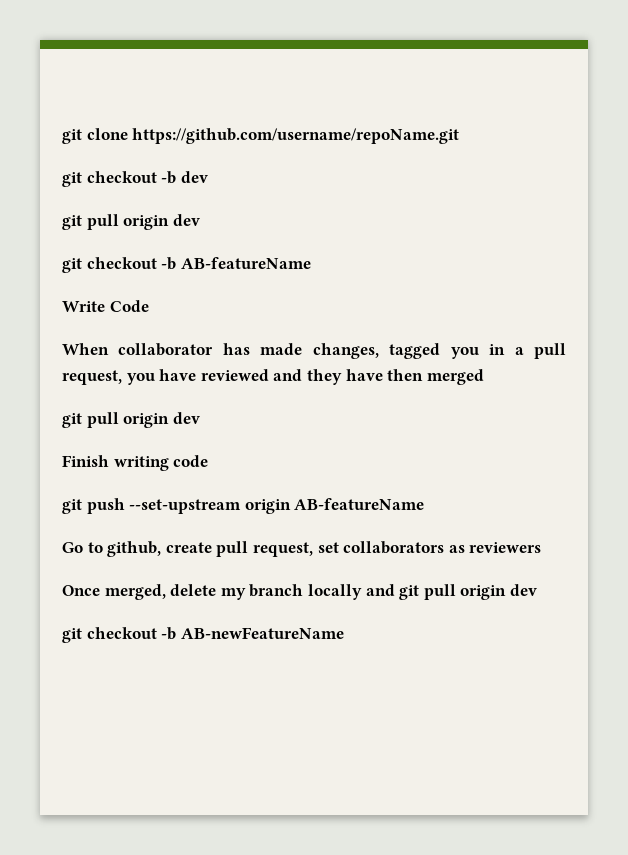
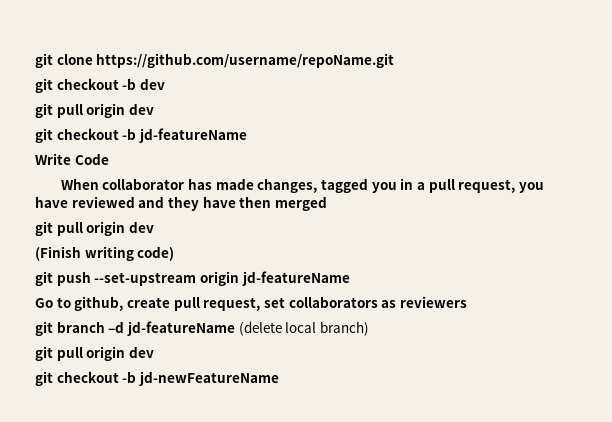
[180,257,311,269] AB-featureName -> [138,128,247,143] jd-featureName
[62,455,209,471] Finish writing code -> [35,246,175,261] (Finish writing code)
[294,498,425,510] AB-featureName -> [241,271,350,286] jd-featureName
[62,584,537,600] [62,627,344,643] Once merged, delete my branch locally and git pull origin dev // git checkout -b AB-newFeatureName -> [35,321,369,336] [35,346,154,361] [35,371,279,386] git branch –d jd-featureName (delete local branch) // git pull origin dev // git checkout -b jd-newFeatureName

